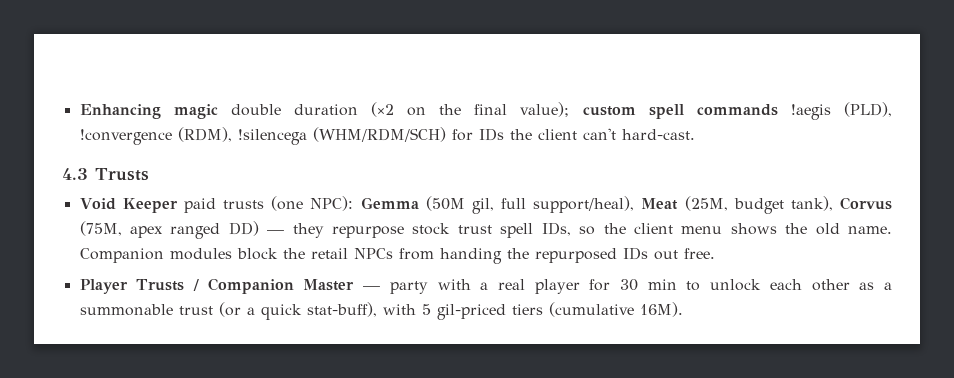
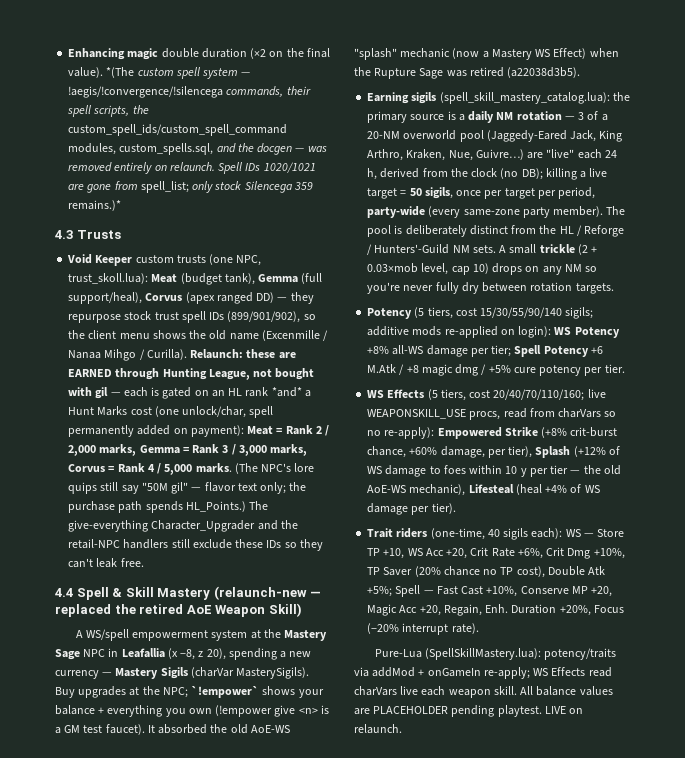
[520,102,893,120] [79,127,695,145] value); custom spell commands !aegis (PLD), !convergence (RDM), !silencega (WHM/RDM/SCH) for IDs the client can't hard-cast. -> [68,67,251,79] [68,86,311,98] [67,105,149,117] [68,124,288,136] [68,143,327,155] [68,162,316,174] [68,181,313,193] [68,200,122,211] value). *(The custom spell system — !aegis/!convergence/!silencega commands, their spell scripts, the custom_spell_ids/custom_spell_command modules, custom_spells.sql, and the docgen — was removed entirely on relaunch. Spell IDs 1020/1021 are gone from spell_list; only stock Silencega 359 remains.)*
[183,198,216,213] paid -> [135,255,174,263] custom
[310,196,892,214] [79,221,164,238] NPC): Gemma (50M gil, full support/heal), Meat (25M, budget tank), Corvus (75M, apex -> [236,255,262,266] [68,273,323,285] [68,292,215,304] NPC, trust_skoll.lua): Meat (budget tank), Gemma (full support/heal), Corvus (apex
[541,222,571,236] IDs, -> [209,311,301,323] IDs (899/901/902),
[848,226,893,234] [79,247,715,264] [79,278,892,294] [79,302,683,320] name. Companion modules block the retail NPCs from handing the repurposed IDs out free. // Player Trusts / Companion Master — party with a real player for 30 min to unlock each other as a summonable trust (or a quick stat-buff), with 5 gil-priced tiers (cumulative 16M). -> [229,330,329,341] [68,349,296,361] [68,368,315,380] [68,387,311,399] [68,406,274,418] [68,425,330,437] [68,444,308,456] [68,463,315,475] [68,482,307,494] [68,501,269,513] [68,520,298,532] [68,539,323,551] [68,558,144,568] [55,586,322,600] [55,603,302,617] [75,629,327,641] [55,648,312,660] [55,667,310,679] [55,686,324,698] [55,705,329,717] [55,724,290,735] [354,48,619,60] [354,67,581,79] [367,92,630,104] [367,111,608,123] [367,130,623,142] [367,149,617,161] [367,168,608,180] [367,187,596,199] [367,206,626,218] [367,225,625,237] [367,244,598,255] [367,263,598,275] [367,282,614,294] [367,307,594,319] [367,326,620,338] [367,345,603,357] [367,364,625,376] [367,389,606,401] [367,408,617,420] [367,427,618,439] [367,446,620,458] [367,465,621,477] [367,484,600,496] [367,503,456,515] [367,528,625,540] [367,547,625,559] [367,566,606,578] [367,585,613,597] [367,604,624,616] [367,623,479,635] [374,648,617,660] [354,667,612,679] [354,686,613,698] [354,705,584,717] [354,724,402,734] name (Excenmille / Nanaa Mihgo / Curilla). Relaunch: these are EARNED through Hunting League, not bought with gil — each is gated on an HL rank *and* a Hunt Marks cost (one unlock/char, spell permanently added on payment): Meat = Rank 2 / 2,000 marks, Gemma = Rank 3 / 3,000 marks, Corvus = Rank 4 / 5,000 marks. (The NPC's lore quips still say "50M gil" — flavor text only; the purchase path spends HL_Points.) The give-everything Character_Upgrader and the retail-NPC handlers still exclude these IDs so they can't leak free. // 4.4 Spell & Skill Mastery (relaunch-new — replaced the retired AoE Weapon Skill) // A WS/spell empowerment system at the Mastery Sage NPC in Leafallia (x −8, z 20), spending a new currency — Mastery Sigils (charVar MasterySigils). Buy upgrades at the NPC; `!empower` shows your balance + everything you own (!empower give <n> is a GM test faucet). It absorbed the old AoE-WS "splash" mechanic (now a Mastery WS Effect) when the Rupture Sage was retired (a22038d3b5). // Earning sigils (spell_skill_mastery_catalog.lua): the primary source is a daily NM rotation — 3 of a 20-NM overworld pool (Jaggedy-Eared Jack, King Arthro, Kraken, Nue, Guivre…) are "live" each 24 h, derived from the clock (no DB); killing a live target = 50 sigils, once per target per period, party-wide (every same-zone party member). The pool is deliberately distinct from the HL / Reforge / Hunters'-Guild NM sets. A small trickle (2 + 0.03×mob level, cap 10) drops on any NM so you're never fully dry between rotation targets. // Potency (5 tiers, cost 15/30/55/90/140 sigils; additive mods re-applied on login): WS Potency +8% all-WS damage per tier; Spell Potency +6 M.Atk / +8 magic dmg / +5% cure potency per tier. // WS Effects (5 tiers, cost 20/40/70/110/160; live WEAPONSKILL_USE procs, read from charVars so no re-apply): Empowered Strike (+8% crit-burst chance, +60% damage, per tier), Splash (+12% of WS damage to foes within 10 y per tier — the old AoE-WS mechanic), Lifesteal (heal +4% of WS damage per tier). // Trait riders (one-time, 40 sigils each): WS — Store TP +10, WS Acc +20, Crit Rate +6%, Crit Dmg +10%, TP Saver (20% chance no TP cost), Double Atk +5%; Spell — Fast Cast +10%, Conserve MP +20, Magic Acc +20, Regain, Enh. Duration +20%, Focus (−20% interrupt rate). // Pure-Lua (SpellSkillMastery.lua): potency/traits via addMod + onGameIn re-apply; WS Effects read charVars live each weapon skill. All balance values are PLACEHOLDER pending playtest. LIVE on relaunch.

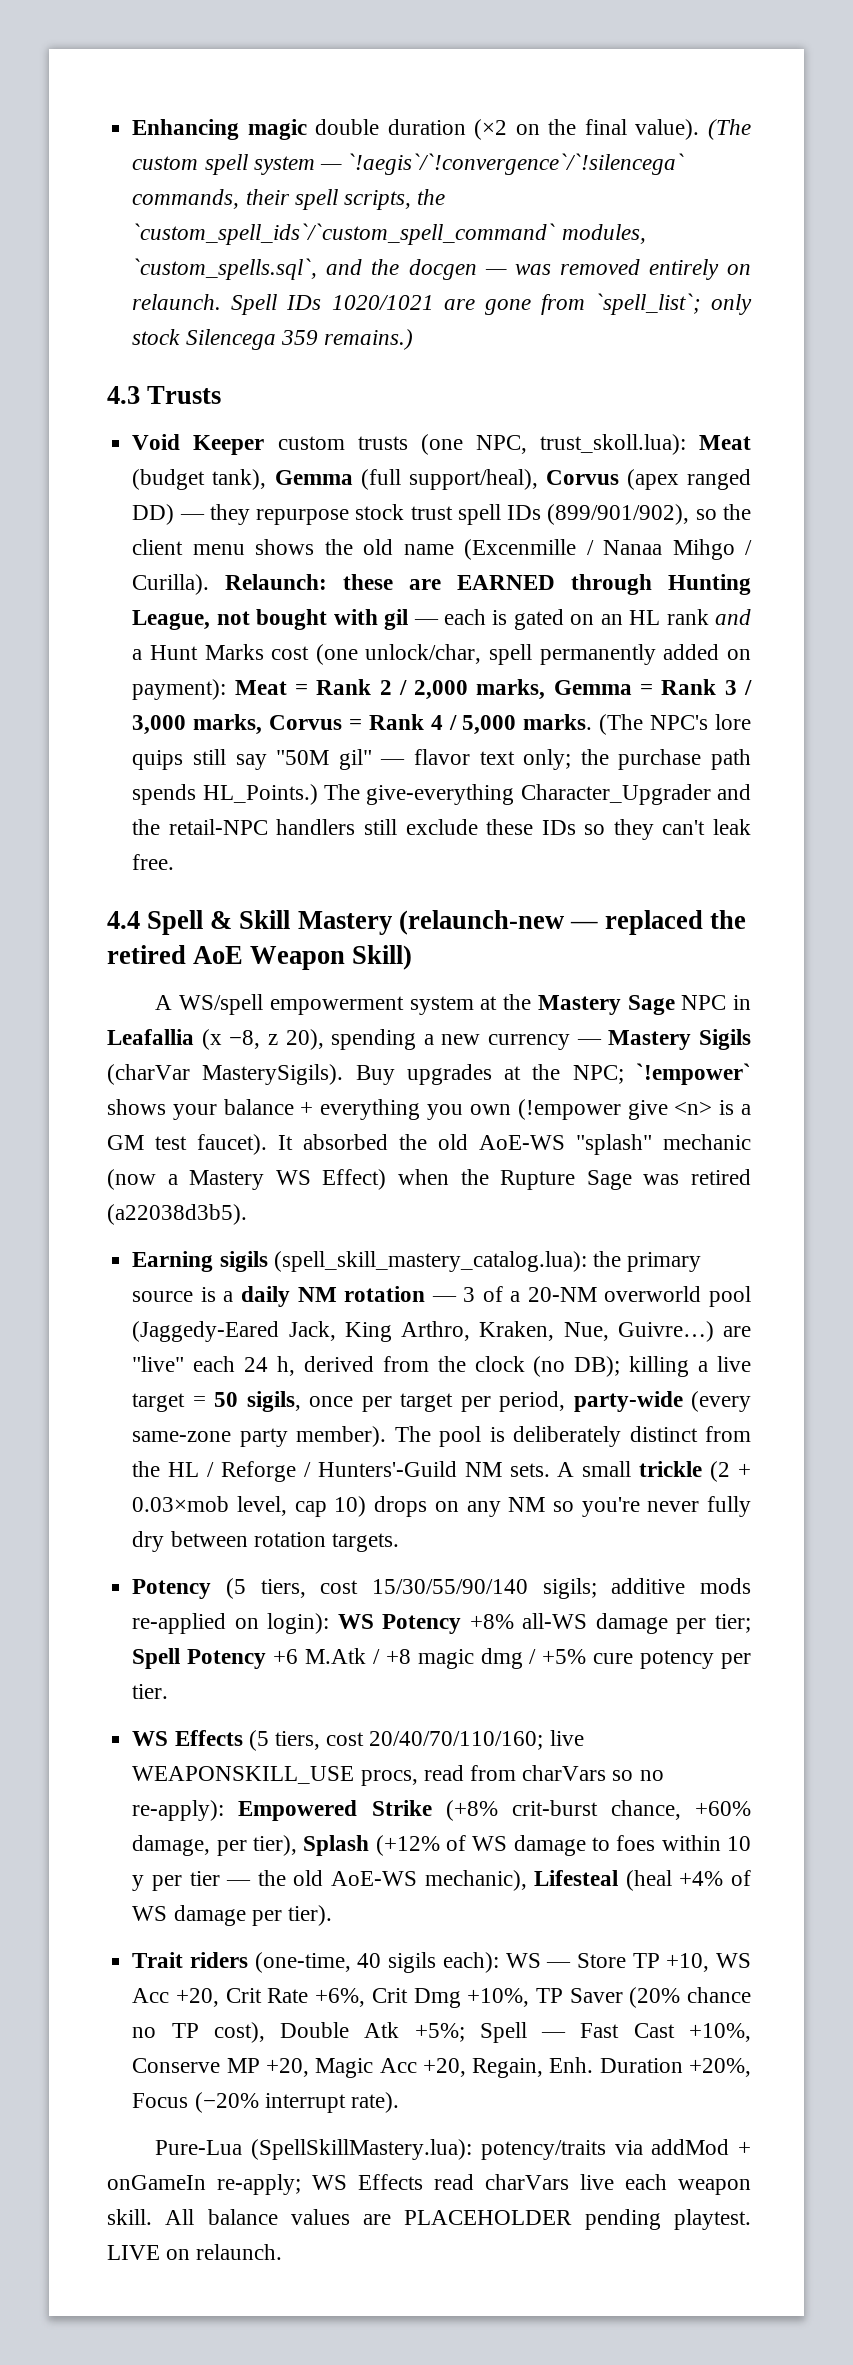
[106,67,135,78] *(The -> [708,119,752,140] (The
[68,86,224,98] !aegis/!convergence/!silencega -> [347,153,685,175] `!aegis`/`!convergence`/`!silencega`
[68,124,288,136] [68,143,214,155] custom_spell_ids/custom_spell_command modules, custom_spells.sql, -> [132,223,646,245] [132,258,318,280] `custom_spell_ids`/`custom_spell_command` modules, `custom_spells.sql`,
[140,181,189,193] spell_list; -> [594,293,701,315] `spell_list`;
[68,200,122,211] remains.)* -> [323,329,413,350] remains.)
[271,387,302,397] *and* -> [714,609,751,625] and

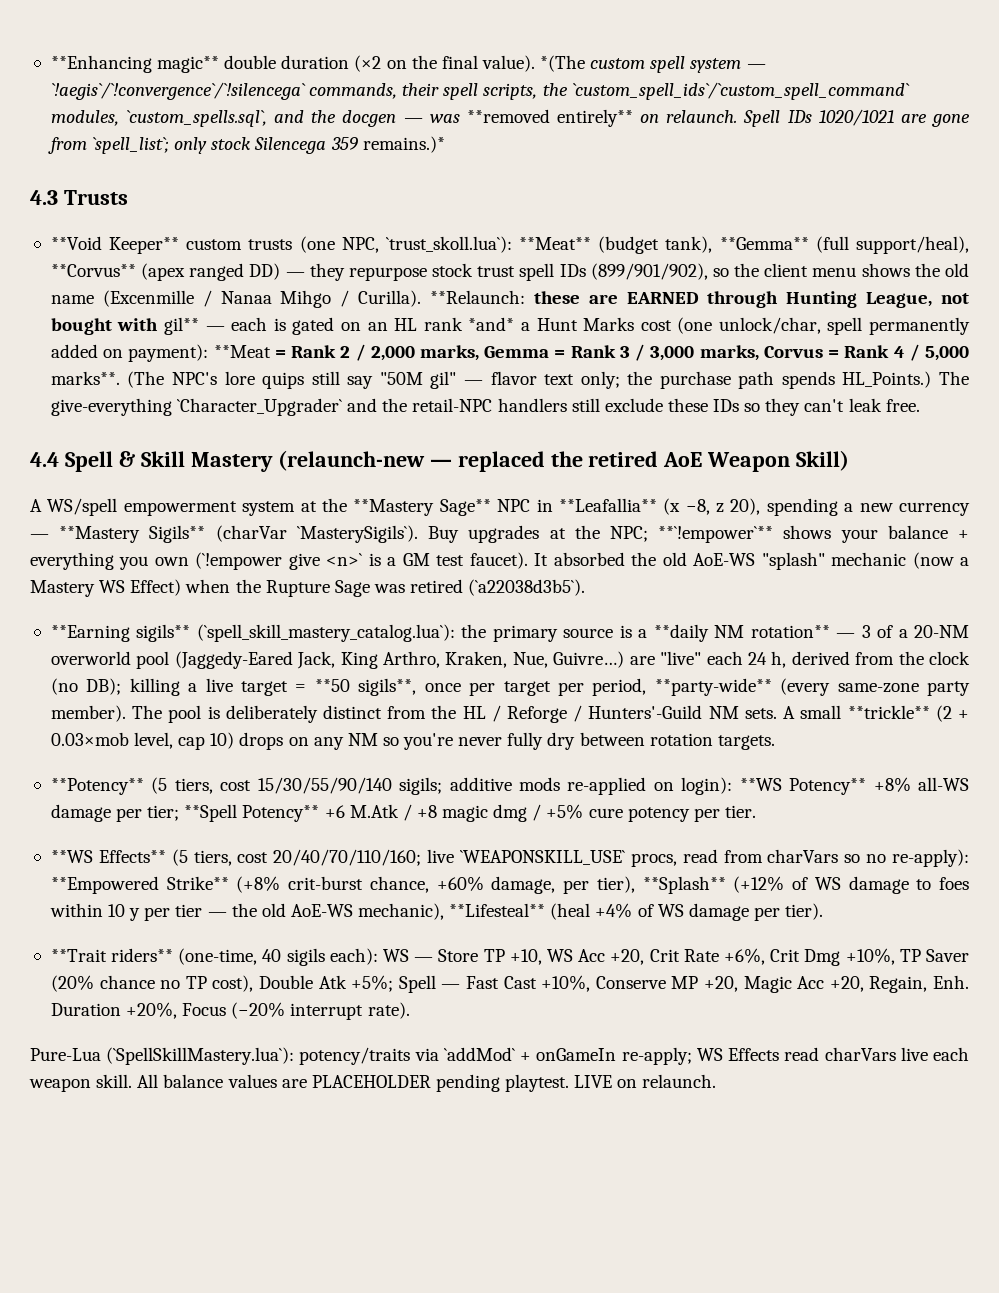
[132,119,307,140] Enhancing magic -> [50,55,220,73] **Enhancing magic**
[708,119,752,140] (The -> [540,55,586,72] *(The
[559,259,719,280] removed entirely -> [466,109,634,127] **removed entirely**
[323,329,413,350] remains.) -> [362,136,445,153] remains.)*
[132,434,265,455] Void Keeper -> [50,236,180,254] **Void Keeper**
[539,434,752,455] trust_skoll.lua): Meat -> [385,236,592,253] `trust_skoll.lua`): **Meat**
[274,470,353,485] Gemma -> [719,237,809,250] **Gemma**
[545,470,619,485] Corvus -> [50,264,136,277] **Corvus**
[225,574,328,590] Relaunch: -> [429,290,525,304] **Relaunch:
[384,609,409,630] gil -> [164,317,200,335] gil**
[714,609,751,625] and -> [468,317,515,331] *and*
[234,680,287,695] Meat -> [213,345,271,358] **Meat
[523,714,593,730] marks. -> [50,371,120,385] marks**.
[520,784,711,805] Character_Upgrader -> [177,398,343,416] `Character_Upgrader`
[537,995,675,1015] Mastery Sage -> [353,499,491,516] **Mastery Sage**
[107,1029,194,1045] Leafallia -> [558,498,657,512] **Leafallia**
[608,1029,751,1050] [107,1064,344,1085] Mastery Sigils (charVar MasterySigils). -> [59,525,418,543] **Mastery Sigils** (charVar `MasterySigils`).
[636,1063,751,1085] `!empower` -> [658,526,774,543] **`!empower`**
[517,1099,713,1120] (!empower give <n> -> [195,552,363,570] (`!empower give <n>`
[107,1204,247,1225] [132,1251,587,1272] (a22038d3b5). // Earning sigils (spell_skill_mastery_catalog.lua): -> [468,579,586,596] [50,624,455,642] (`a22038d3b5`). // **Earning sigils** (`spell_skill_mastery_catalog.lua`):
[240,1286,426,1307] daily NM rotation -> [653,624,830,642] **daily NM rotation**
[214,1391,301,1412] 50 sigils, -> [314,678,417,696] **50 sigils**,
[573,1391,683,1412] party-wide -> [654,678,772,696] **party-wide**
[639,1461,703,1477] trickle -> [847,705,930,719] **trickle**
[132,1579,212,1599] Potency -> [50,778,144,795] **Potency**
[337,1614,462,1634] WS Potency -> [739,778,867,795] **WS Potency**
[132,1648,267,1669] Spell Potency -> [184,804,320,822] **Spell Potency**
[132,1730,243,1746] WS Effects -> [50,850,166,863] **WS Effects**
[132,1766,355,1784] WEAPONSKILL_USE -> [459,850,625,865] `WEAPONSKILL_USE`
[238,1800,432,1821] Empowered Strike -> [50,876,229,894] **Empowered Strike**
[303,1835,370,1856] Splash -> [642,876,726,894] **Splash**
[534,1870,619,1886] Lifesteal -> [449,903,546,917] **Lifesteal**
[132,1952,248,1968] Trait riders -> [50,948,174,962] **Trait riders**
[251,2139,473,2160] (SpellSkillMastery.lua): -> [106,1047,295,1065] (`SpellSkillMastery.lua`):
[651,2139,730,2155] addMod -> [443,1047,515,1061] `addMod`

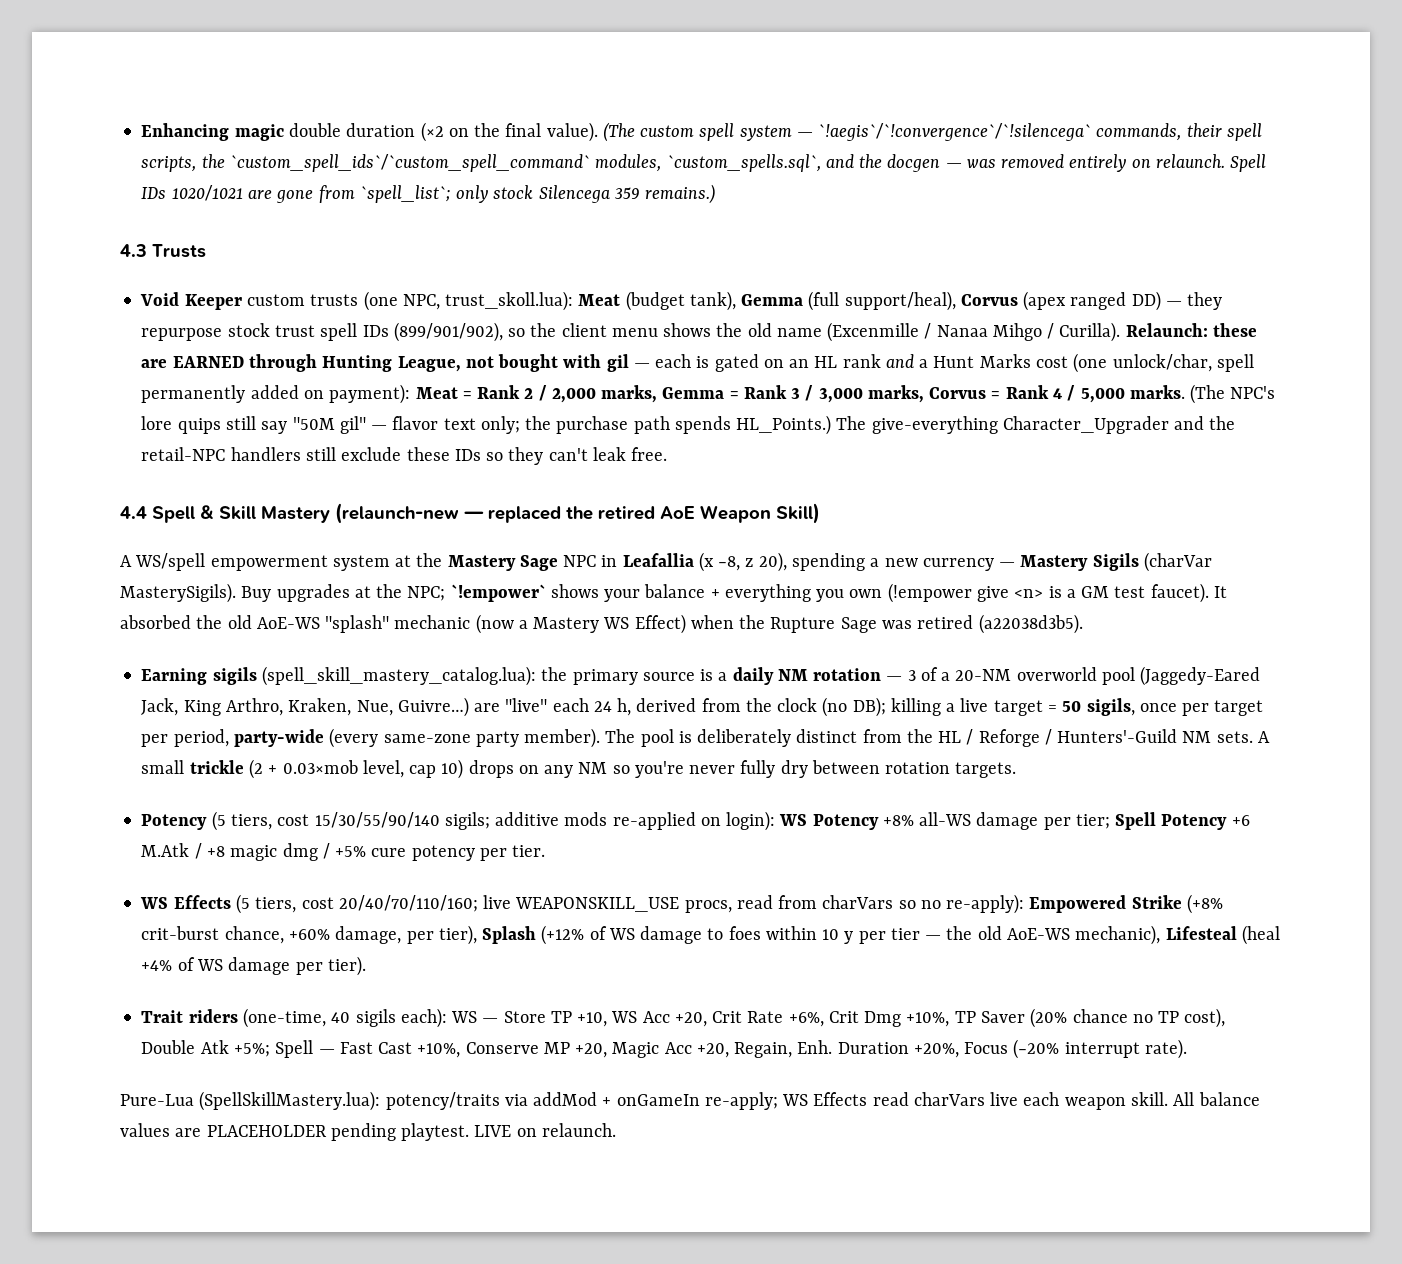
[50,55,220,73] **Enhancing magic** -> [141,123,284,141] Enhancing magic
[540,55,586,72] *(The -> [602,122,635,142] (The
[466,109,634,127] **removed entirely** -> [1001,154,1127,172] removed entirely
[362,136,445,153] remains.)* -> [645,184,716,204] remains.)
[50,236,180,254] **Void Keeper** -> [140,292,242,310] Void Keeper
[385,236,592,253] `trust_skoll.lua`): **Meat** -> [445,291,621,311] trust_skoll.lua): Meat
[719,237,809,250] **Gemma** -> [741,294,804,306] Gemma
[50,264,136,277] **Corvus** -> [960,294,1018,306] Corvus
[429,290,525,304] **Relaunch: -> [1125,323,1208,337] Relaunch:
[164,317,200,335] gil** -> [606,354,629,372] gil
[468,317,515,331] *and* -> [885,354,914,368] and
[213,345,271,358] **Meat -> [415,387,458,399] Meat
[50,371,120,385] marks**. -> [1129,385,1185,399] marks.
[177,398,343,416] `Character_Upgrader` -> [1002,416,1169,434] Character_Upgrader
[353,499,491,516] **Mastery Sage** -> [447,555,558,571] Mastery Sage
[558,498,657,512] **Leafallia** -> [622,553,694,567] Leafallia
[59,525,418,543] **Mastery Sigils** (charVar `MasterySigils`). -> [1020,552,1212,572] [120,583,236,603] Mastery Sigils (charVar MasterySigils).
[658,526,774,543] **`!empower`** -> [450,584,546,602] `!empower`
[195,552,363,570] (`!empower give <n>` -> [887,583,1044,603] (!empower give <n>
[468,579,586,596] [50,624,455,642] (`a22038d3b5`). // **Earning sigils** (`spell_skill_mastery_catalog.lua`): -> [978,614,1083,634] [141,666,536,686] (a22038d3b5). // Earning sigils (spell_skill_mastery_catalog.lua):
[653,624,830,642] **daily NM rotation** -> [732,667,882,685] daily NM rotation
[314,678,417,696] **50 sigils**, -> [1062,698,1135,716] 50 sigils,
[654,678,772,696] **party-wide** -> [233,729,324,747] party-wide
[847,705,930,719] **trickle** -> [189,760,244,774] trickle
[50,778,144,795] **Potency** -> [141,814,208,830] Potency
[739,778,867,795] **WS Potency** -> [779,814,879,830] WS Potency
[184,804,320,822] **Spell Potency** -> [1115,812,1228,830] Spell Potency
[50,850,166,863] **WS Effects** -> [140,895,231,909] WS Effects
[459,850,625,865] `WEAPONSKILL_USE` -> [515,897,680,912] WEAPONSKILL_USE
[50,876,229,894] **Empowered Strike** -> [1029,895,1182,913] Empowered Strike
[642,876,726,894] **Splash** -> [482,926,537,944] Splash
[449,903,546,917] **Lifesteal** -> [1165,926,1237,940] Lifesteal
[50,948,174,962] **Trait riders** -> [141,1009,238,1023] Trait riders
[106,1047,295,1065] (`SpellSkillMastery.lua`): -> [199,1091,381,1111] (SpellSkillMastery.lua):
[443,1047,515,1061] `addMod` -> [533,1092,598,1106] addMod

